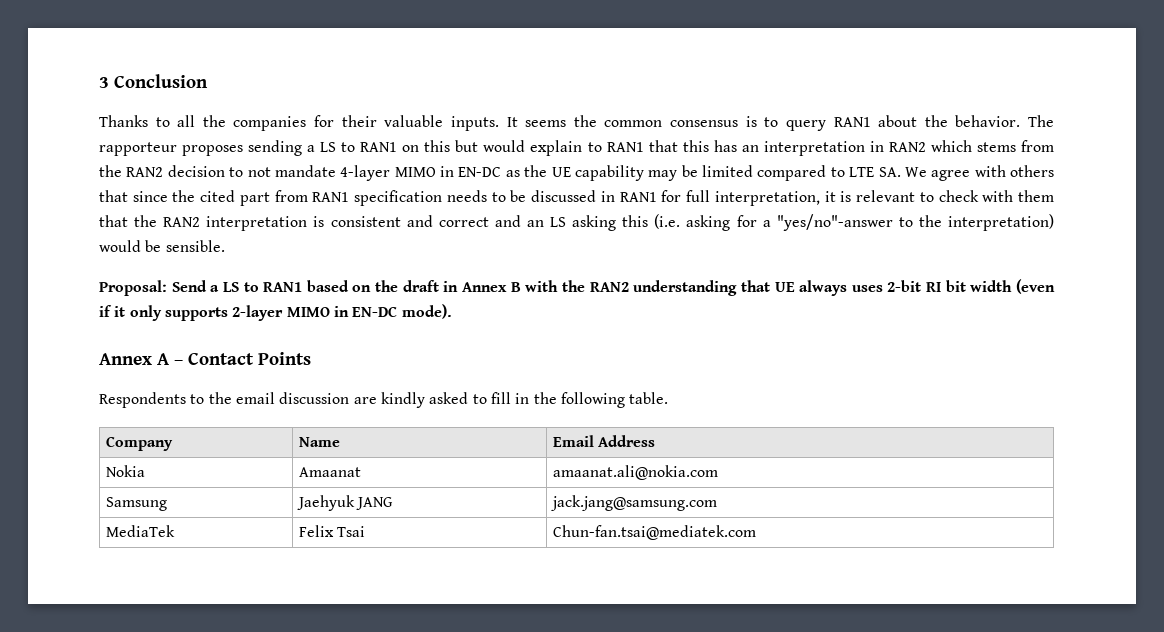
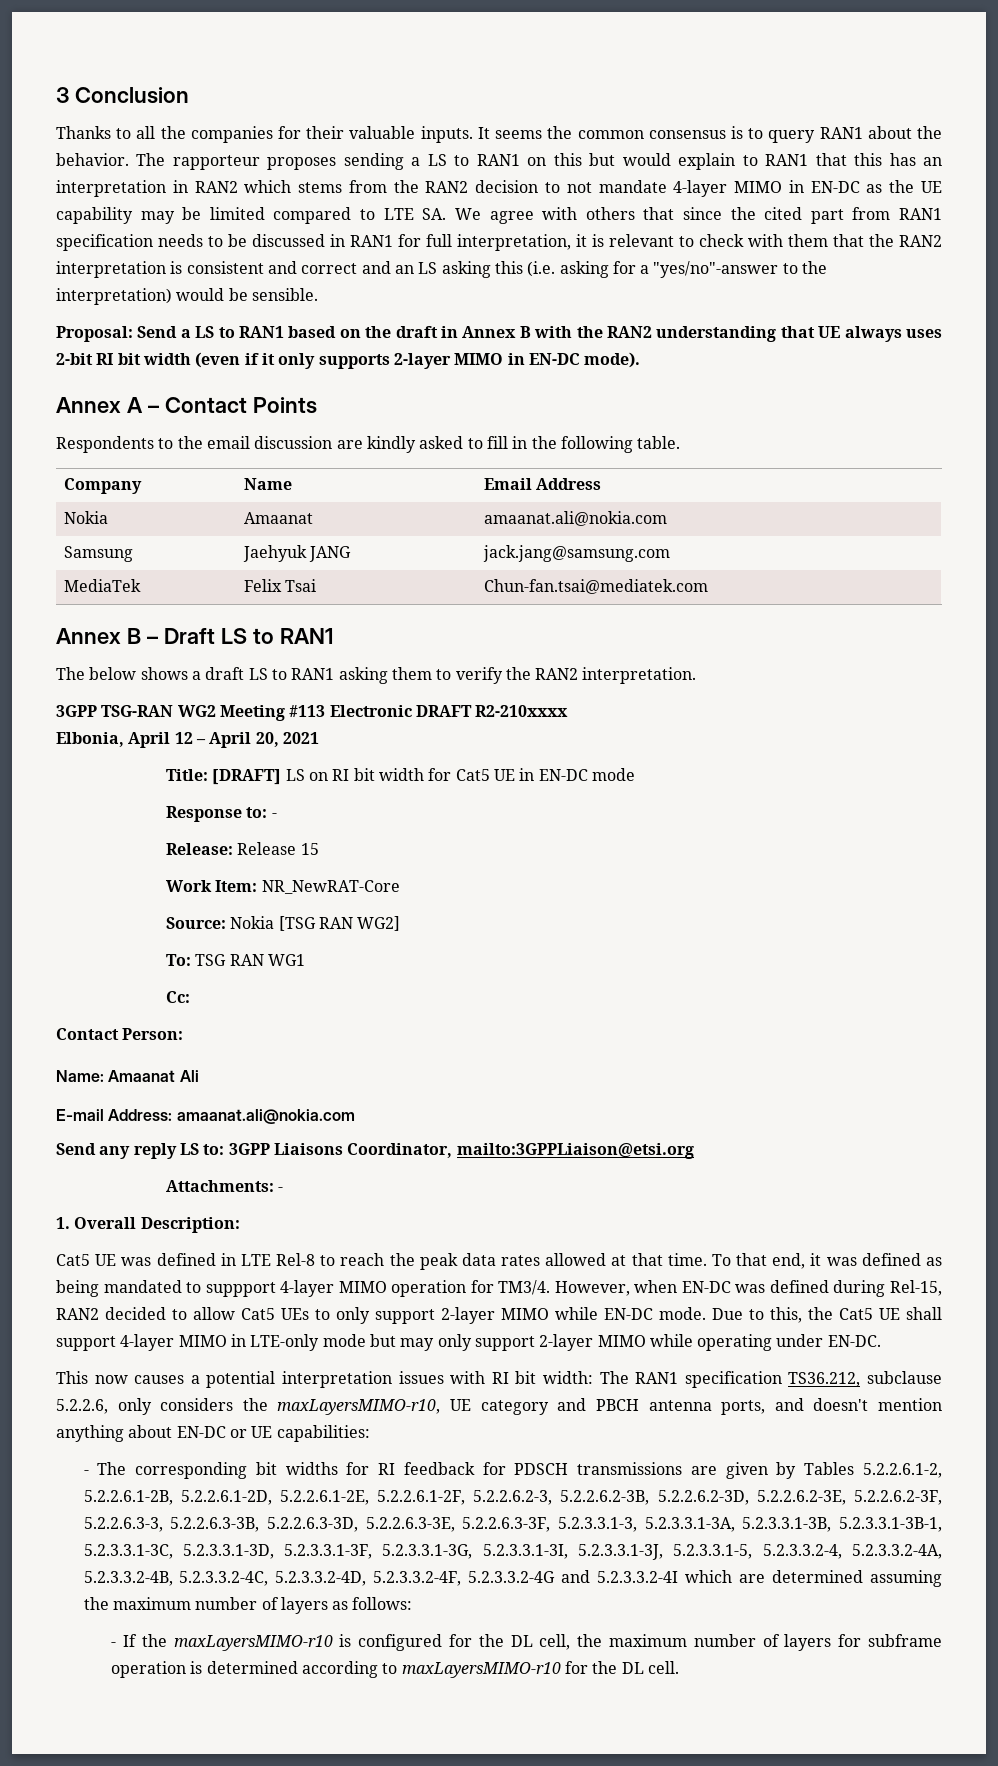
(757, 532) none -> [56,628,333,644] [56,667,697,684] [56,705,569,721] [56,732,319,748] [166,768,635,785] [166,806,277,822] [166,842,319,855] [166,880,400,894] [166,916,401,931] [166,954,306,966] [166,991,191,1003] [56,1028,184,1040] [56,1070,199,1082] [56,1109,355,1124] [56,1143,694,1159] [166,1180,284,1192] [56,1217,240,1233] [56,1253,942,1270] [56,1280,942,1297] [56,1307,942,1324] [56,1334,881,1351] [56,1371,943,1388] [56,1398,943,1415] [56,1425,370,1442] [83,1462,943,1479] [83,1490,943,1505] [83,1517,943,1532] [83,1544,943,1560] [83,1570,943,1587] [83,1597,413,1614] [111,1634,942,1651] [111,1661,679,1678] // Annex B – Draft LS to RAN1 // The below shows a draft LS to RAN1 asking them to verify the RAN2 interpretation. // 3GPP TSG-RAN WG2 Meeting #113 Electronic DRAFT R2-210xxxx // Elbonia, April 12 – April 20, 2021 // Title: [DRAFT] LS on RI bit width for Cat5 UE in EN-DC mode // Response to: - // Release: Release 15 // Work Item: NR_NewRAT-Core // Source: Nokia [TSG RAN WG2] // To: TSG RAN WG1 // Cc: // Contact Person: // Name: Amaanat Ali // E-mail Address: amaanat.ali@nokia.com // Send any reply LS to: 3GPP Liaisons Coordinator, mailto:3GPPLiaison@etsi.org // Attachments: - // 1. Overall Description: // Cat5 UE was defined in LTE Rel-8 to reach the peak data rates allowed at that time. To that end, it was defined as being mandated to suppport 4-layer MIMO operation for TM3/4. However, when EN-DC was defined during Rel-15, RAN2 decided to allow Cat5 UEs to only support 2-layer MIMO while EN-DC mode. Due to this, the Cat5 UE shall support 4-layer MIMO in LTE-only mode but may only support 2-layer MIMO while operating under EN-DC. // This now causes a potential interpretation issues with RI bit width: The RAN1 specification TS36.212, subclause 5.2.2.6, only considers the maxLayersMIMO-r10, UE category and PBCH antenna ports, and doesn't mention anything about EN-DC or UE capabilities: // - The corresponding bit widths for RI feedback for PDSCH transmissions are given by Tables 5.2.2.6.1-2, 5.2.2.6.1-2B, 5.2.2.6.1-2D, 5.2.2.6.1-2E, 5.2.2.6.1-2F, 5.2.2.6.2-3, 5.2.2.6.2-3B, 5.2.2.6.2-3D, 5.2.2.6.2-3E, 5.2.2.6.2-3F, 5.2.2.6.3-3, 5.2.2.6.3-3B, 5.2.2.6.3-3D, 5.2.2.6.3-3E, 5.2.2.6.3-3F, 5.2.3.3.1-3, 5.2.3.3.1-3A, 5.2.3.3.1-3B, 5.2.3.3.1-3B-1, 5.2.3.3.1-3C, 5.2.3.3.1-3D, 5.2.3.3.1-3F, 5.2.3.3.1-3G, 5.2.3.3.1-3I, 5.2.3.3.1-3J, 5.2.3.3.1-5, 5.2.3.3.2-4, 5.2.3.3.2-4A, 5.2.3.3.2-4B, 5.2.3.3.2-4C, 5.2.3.3.2-4D, 5.2.3.3.2-4F, 5.2.3.3.2-4G and 5.2.3.3.2-4I which are determined assuming the maximum number of layers as follows: // - If the maxLayersMIMO-r10 is configured for the DL cell, the maximum number of layers for subframe operation is determined according to maxLayersMIMO-r10 for the DL cell.

